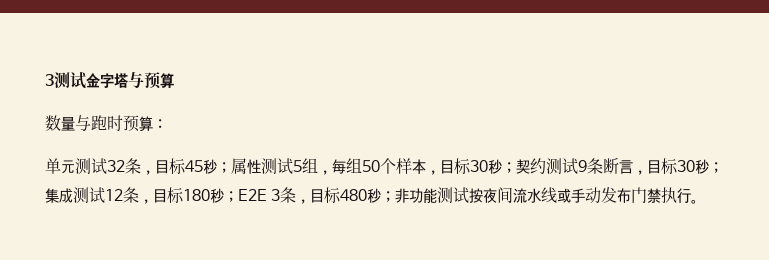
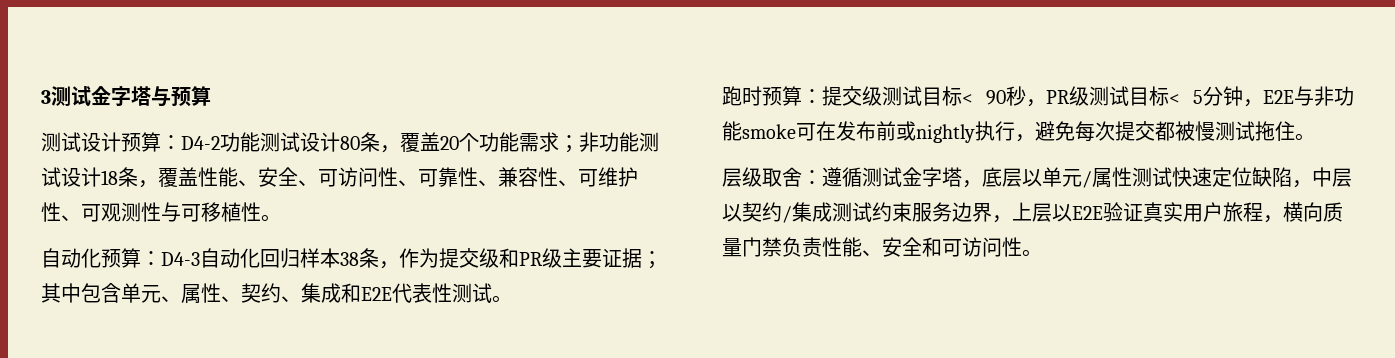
[45,115,167,132] [45,158,723,175] [45,187,692,204] 数量与跑时预算： // 单元测试32条，目标45秒；属性测试5组，每组50个样本，目标30秒；契约测试9条断言，目标30秒；集成测试12条，目标180秒；E2E 3条，目标480秒；非功能测试按夜间流水线或手动发布门禁执行 -> [41,132,659,153] [41,167,638,188] [41,202,281,222] [41,248,662,269] [41,283,512,304] [722,86,1354,107] [722,121,1315,143] [722,167,1352,188] [722,202,1343,223] [722,237,1022,257] 测试设计预算：D4-2功能测试设计80条，覆盖20个功能需求；非功能测试设计18条，覆盖性能、安全、可访问性、可靠性、兼容性、可维护性、可观测性与可移植性。 // 自动化预算：D4-3自动化回归样本38条，作为提交级和PR级主要证据；其中包含单元、属性、契约、集成和E2E代表性测试。 // 跑时预算：提交级测试目标< 90秒，PR级测试目标< 5分钟，E2E与非功能smoke可在发布前或nightly执行，避免每次提交都被慢测试拖住。 // 层级取舍：遵循测试金字塔，底层以单元/属性测试快速定位缺陷，中层以契约/集成测试约束服务边界，上层以E2E验证真实用户旅程，横向质量门禁负责性能、安全和可访问性

